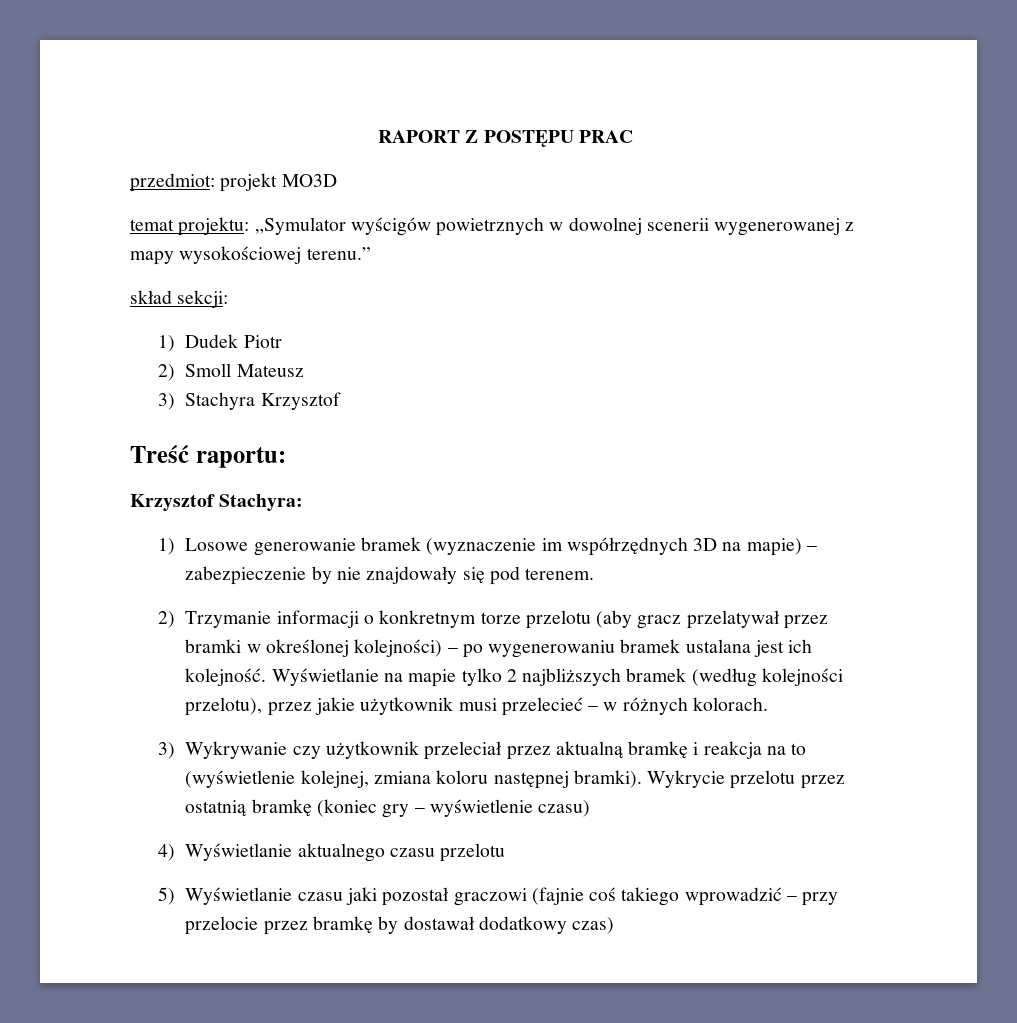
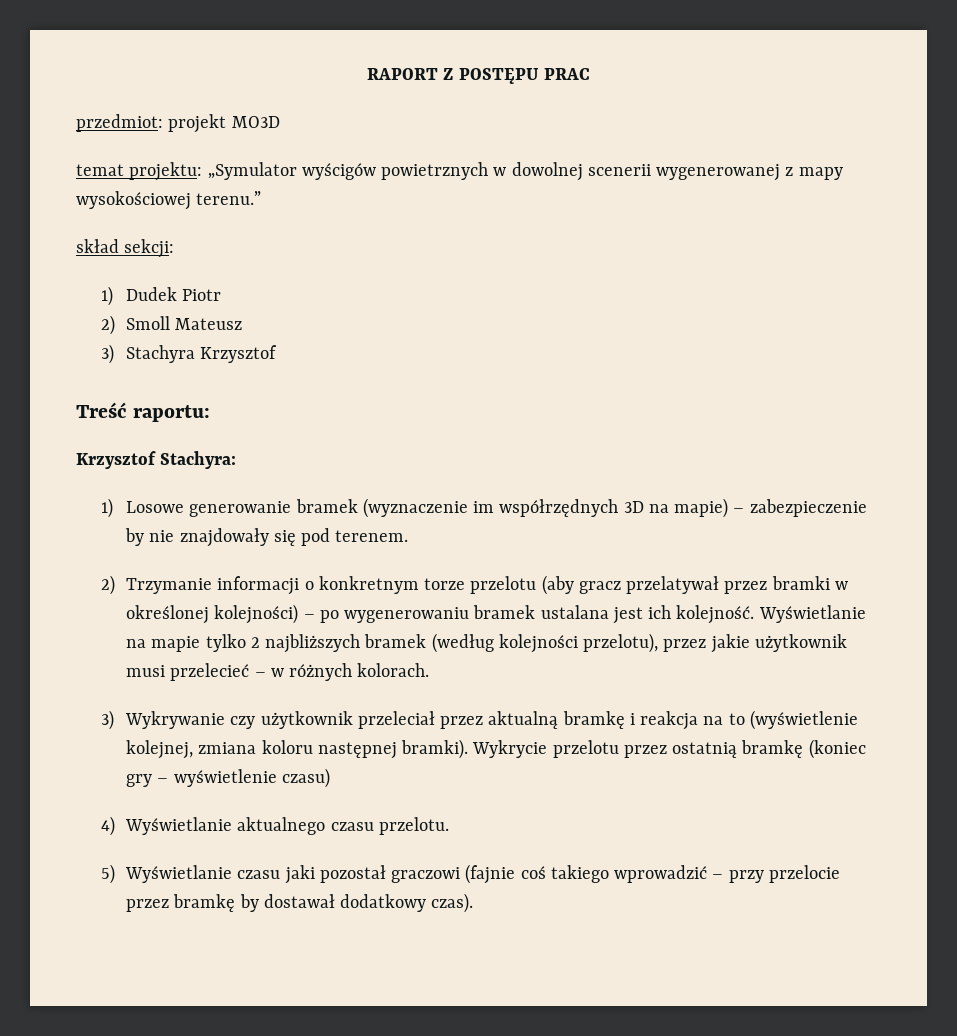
[440,843,506,862] przelotu -> [378,817,449,835] przelotu.
[572,917,615,934] czas) -> [431,893,474,913] czas).

